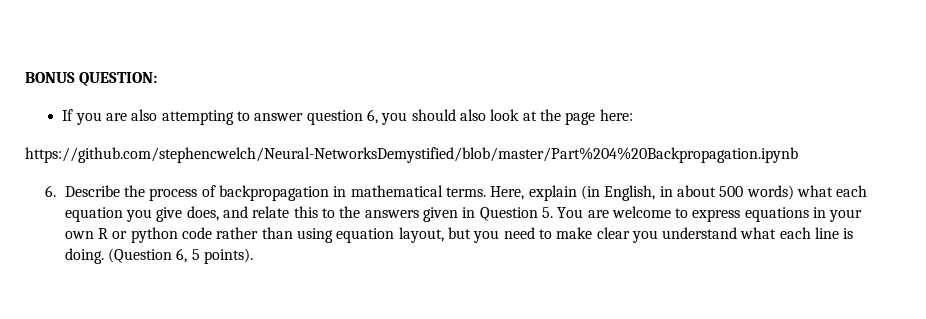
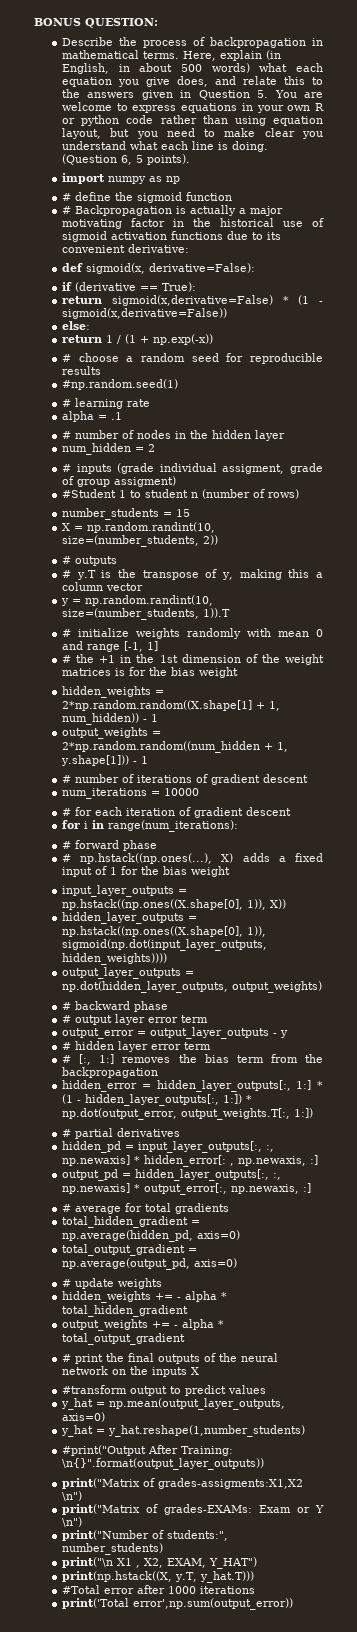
[62,109,633,125] [25,147,798,163] [44,185,56,197] If you are also attempting to answer question 6, you should also look at the page here: // https://github.com/stephencwelch/Neural-NetworksDemystified/blob/master/Part%204%20Backpropagation.ipynb // 6. -> (158, 23) none
(254, 256) none -> [62,173,181,184] [62,192,233,203] [62,205,284,216] [62,218,324,229] [62,231,282,242] [62,244,190,253] [62,263,256,274] [62,282,197,292] [62,295,323,306] [62,308,228,319] [62,321,91,330] [62,334,214,345] [62,353,323,364] [62,366,102,375] [62,379,179,390] [62,398,151,409] [62,411,123,422] [62,430,286,441] [62,443,156,455] [62,463,323,474] [62,476,177,487] [62,489,300,499] [62,508,191,520] [62,522,216,533] [62,535,219,547] [62,556,118,566] [62,569,323,580] [62,582,144,591] [61,595,214,606] [62,608,231,620] [62,628,323,639] [62,641,159,652] [62,654,324,665] [62,667,239,678] [62,686,165,698] [62,700,281,711] [62,713,159,725] [62,727,162,739] [62,741,289,753] [61,755,149,766] [62,774,309,785] [62,788,200,799] [62,807,292,818] [62,820,239,832] [62,840,158,851] [62,853,323,864] [62,866,231,877] [62,885,188,897] [62,899,287,910] [62,912,198,924] [62,926,267,937] [62,939,268,951] [62,953,168,965] [62,967,195,979] [62,981,323,993] [62,1001,169,1012] [62,1014,209,1025] [62,1027,289,1039] [62,1041,212,1052] [62,1054,323,1065] [62,1067,159,1078] [62,1080,323,1092] [62,1094,253,1106] [62,1108,314,1120] [62,1128,181,1139] [62,1141,275,1153] [62,1155,319,1167] [62,1169,282,1181] [62,1183,312,1195] [62,1203,230,1214] [62,1216,201,1228] [62,1230,241,1242] [62,1244,198,1256] [62,1258,238,1270] [62,1278,163,1289] [62,1291,228,1303] [62,1305,189,1317] [62,1319,225,1331] [62,1333,186,1345] [62,1353,279,1364] [62,1366,200,1377] [62,1385,267,1396] [61,1398,286,1410] [62,1412,106,1422] [61,1425,306,1437] [62,1445,234,1456] [62,1458,265,1470] [62,1478,304,1489] [62,1491,83,1501] [62,1504,324,1515] [62,1517,83,1527] [62,1530,229,1541] [62,1543,164,1555] [62,1557,258,1569] [62,1571,254,1583] [62,1585,256,1594] [62,1598,294,1610] // import numpy as np // # define the sigmoid function // # Backpropagation is actually a major motivating factor in the historical use of sigmoid activation functions due to its convenient derivative: // def sigmoid(x, derivative=False): // if (derivative == True): // return sigmoid(x,derivative=False) * (1 - sigmoid(x,derivative=False)) // else: // return 1 / (1 + np.exp(-x)) // # choose a random seed for reproducible results // #np.random.seed(1) // # learning rate // alpha = .1 // # number of nodes in the hidden layer // num_hidden = 2 // # inputs (grade individual assigment, grade of group assigment) // #Student 1 to student n (number of rows) // number_students = 15 // X = np.random.randint(10, size=(number_students, 2)) // # outputs // # y.T is the transpose of y, making this a column vector // y = np.random.randint(10, size=(number_students, 1)).T // # initialize weights randomly with mean 0 and range [-1, 1] // # the +1 in the 1st dimension of the weight matrices is for the bias weight // hidden_weights = 2*np.random.random((X.shape[1] + 1, num_hidden)) - 1 // output_weights = 2*np.random.random((num_hidden + 1, y.shape[1])) - 1 // # number of iterations of gradient descent // num_iterations = 10000 // # for each iteration of gradient descent // for i in range(num_iterations): // # forward phase // # np.hstack((np.ones(...), X) adds a fixed input of 1 for the bias weight // input_layer_outputs = np.hstack((np.ones((X.shape[0], 1)), X)) // hidden_layer_outputs = np.hstack((np.ones((X.shape[0], 1)), sigmoid(np.dot(input_layer_outputs, hidden_weights)))) // output_layer_outputs = np.dot(hidden_layer_outputs, output_weights) // # backward phase // # output layer error term // output_error = output_layer_outputs - y // # hidden layer error term // # [:, 1:] removes the bias term from the backpropagation // hidden_error = hidden_layer_outputs[:, 1:] * (1 - hidden_layer_outputs[:, 1:]) * np.dot(output_error, output_weights.T[:, 1:]) // # partial derivatives // hidden_pd = input_layer_outputs[:, :, np.newaxis] * hidden_error[: , np.newaxis, :] // output_pd = hidden_layer_outputs[:, :, np.newaxis] * output_error[:, np.newaxis, :] // # average for total gradients // total_hidden_gradient = np.average(hidden_pd, axis=0) // total_output_gradient = np.average(output_pd, axis=0) // # update weights // hidden_weights += - alpha * total_hidden_gradient // output_weights += - alpha * total_output_gradient // # print the final outputs of the neural network on the inputs X // #transform output to predict values // y_hat = np.mean(output_layer_outputs, axis=0) // y_hat = y_hat.reshape(1,number_students) // #print("Output After Training: \n{}".format(output_layer_outputs)) // print("Matrix of grades-assigments:X1,X2 \n") // print("Matrix of grades-EXAMs: Exam or Y \n") // print("Number of students:", number_students) // print("\n X1 , X2, EXAM, Y_HAT") // print(np.hstack((X, y.T, y_hat.T))) // #Total error after 1000 iterations // print('Total error',np.sum(output_error))

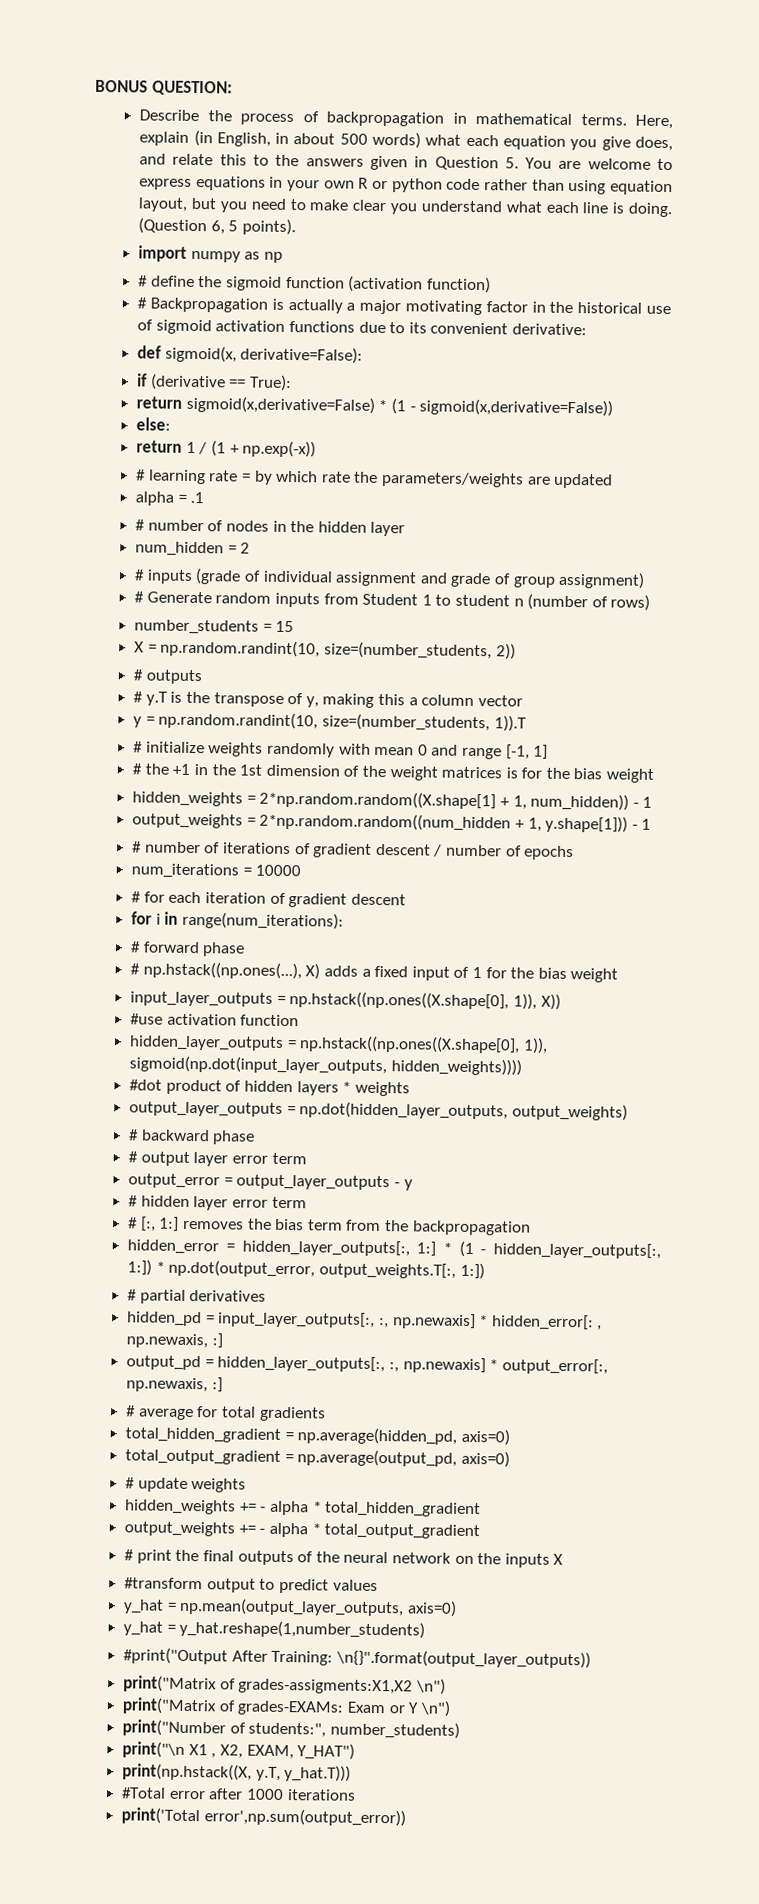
(233, 196) none -> [348,275,491,294] (activation function)
[78,353,323,364] [62,366,102,375] [62,379,179,390] [62,398,151,409] choose a random seed for reproducible results // #np.random.seed(1) // # learning rate -> [147,469,614,489] learning rate = by which rate the parameters/weights are updated
[159,463,323,474] [62,476,177,487] [62,489,117,498] individual assigment, grade of group assigment) // #Student -> [243,570,646,589] [134,591,419,608] of individual assignment and grade of group assignment) // # Generate random inputs from Student
(309, 778) none -> [433,844,575,861] / number of epochs
(287, 904) none -> [130,1013,300,1027] // #use activation function
(168, 959) none -> [129,1079,410,1097] // #dot product of hidden layers * weights

